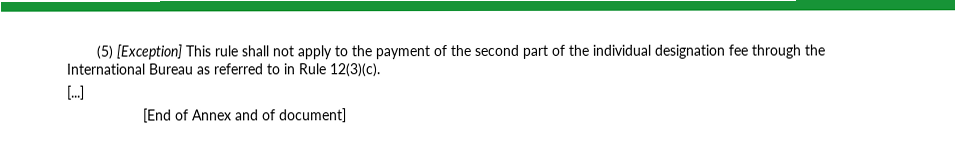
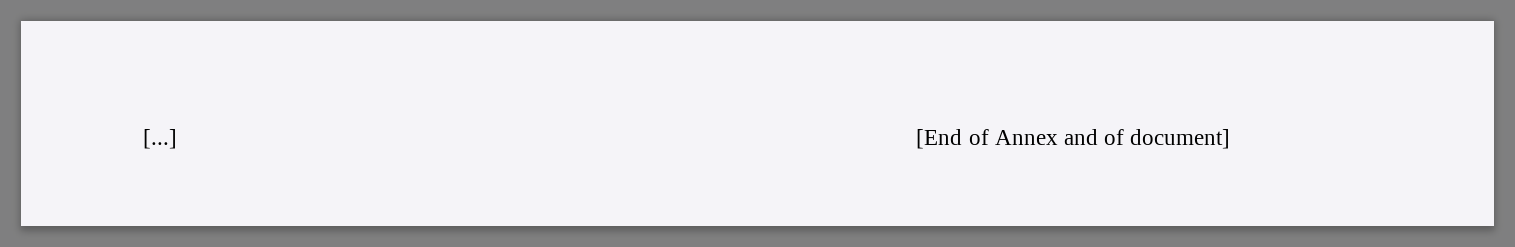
[96,44,826,60] [66,63,380,78] (5) [Exception] This rule shall not apply to the payment of the second part of the individual designation fee through the International Bureau as referred to in Rule 12(3)(c). // -> (143, 139) none

